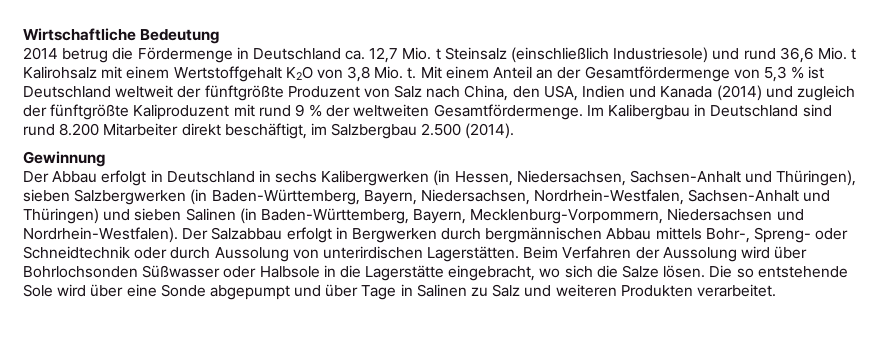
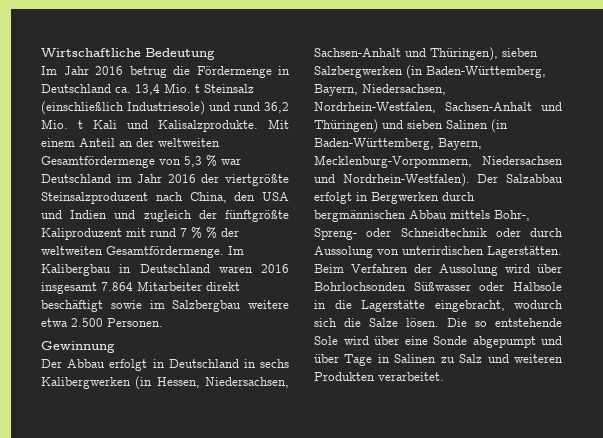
[23,47,58,60] 2014 -> [41,66,123,75] Im Jahr 2016
[369,47,399,63] 12,7 -> [135,84,160,95] 13,4
[779,47,857,63] [23,66,417,82] 36,6 Mio. t Kalirohsalz mit einem Wertstoffgehalt K2O von 3,8 Mio. t. -> [264,102,289,113] [41,119,258,132] 36,2 Mio. t Kali und Kalisalzprodukte.
(582, 73) none -> [158,138,220,147] weltweiten
[808,66,825,79] [23,85,762,101] ist Deutschland weltweit der fünftgrößte Produzent von Salz nach China, den USA, Indien und Kanada (2014) -> [221,158,241,165] [41,174,289,186] [41,192,289,204] [41,210,108,219] war Deutschland im Jahr 2016 der viertgrößte Steinsalzproduzent nach China, den USA und Indien
[294,104,305,117] 9 -> [180,227,202,239] 7 %
[802,104,832,117] [23,123,515,139] sind rund 8.200 Mitarbeiter direkt beschäftigt, im Salzbergbau 2.500 (2014). -> [218,264,289,273] [41,281,240,294] [41,300,289,312] [41,318,163,327] waren 2016 insgesamt 7.864 Mitarbeiter direkt beschäftigt sowie im Salzbergbau weitere etwa 2.500 Personen.
[539,268,561,278] wo -> [514,300,563,309] wodurch

